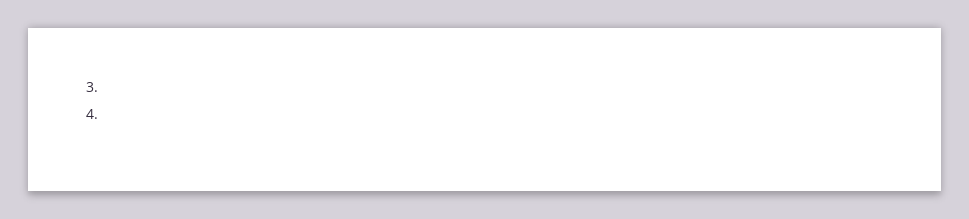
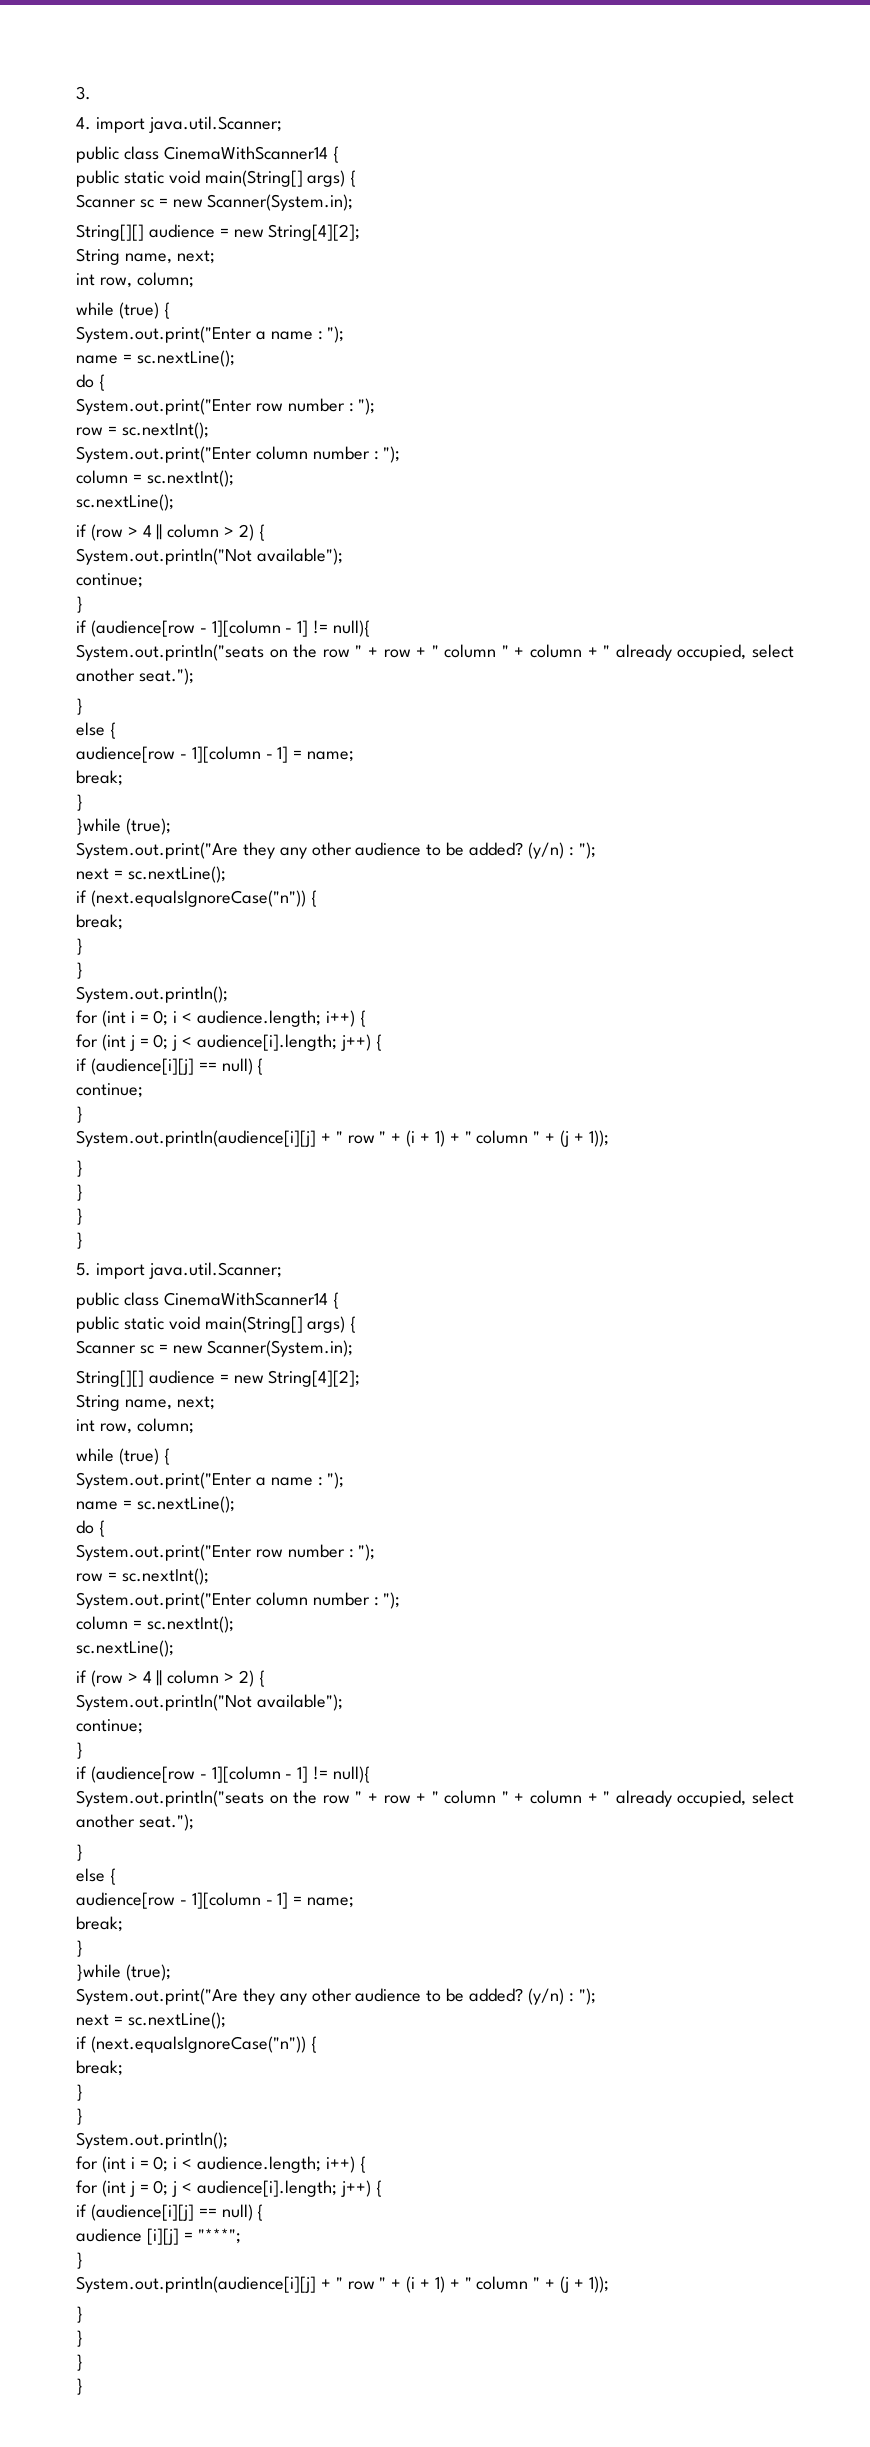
(98, 114) none -> [95,116,282,133] [76,146,339,163] [76,170,357,187] [76,194,354,211] [76,224,361,241] [76,248,215,265] [76,272,194,288] [76,302,170,319] [76,326,345,343] [76,350,235,367] [76,374,105,391] [76,398,376,415] [76,422,209,439] [76,446,401,463] [76,470,234,487] [76,494,174,511] [76,524,265,541] [76,548,343,565] [76,573,143,588] [76,596,83,613] [76,620,371,637] [76,644,794,661] [76,668,194,685] [76,698,83,715] [76,722,116,739] [76,746,355,763] [76,770,123,786] [76,794,83,811] [76,818,171,835] [76,842,596,859] [76,866,226,883] [76,890,317,907] [76,914,123,930] [76,938,83,955] [76,962,83,979] [76,986,228,1003] [76,1010,366,1027] [76,1034,382,1051] [76,1058,264,1075] [76,1083,143,1098] [76,1106,83,1123] [76,1130,609,1147] [76,1160,83,1177] [76,1184,83,1201] [76,1208,83,1225] [76,1232,83,1249] [76,1262,282,1279] [76,1292,339,1309] [76,1316,357,1333] [76,1340,354,1357] [76,1370,361,1387] [76,1394,215,1411] [76,1418,194,1434] [76,1448,170,1465] [76,1472,345,1489] [76,1496,235,1513] [76,1520,105,1537] [76,1544,376,1561] [76,1568,209,1585] [76,1592,401,1609] [76,1616,234,1633] [76,1640,174,1657] [76,1670,265,1687] [76,1694,343,1711] [76,1719,143,1734] [76,1742,83,1759] [76,1766,371,1783] [76,1790,794,1807] [76,1814,194,1831] [76,1844,83,1861] [76,1868,116,1885] [76,1892,355,1909] [76,1916,123,1932] [76,1940,83,1957] [76,1964,171,1981] [76,1988,596,2005] [76,2012,226,2029] [76,2036,317,2053] [76,2060,123,2076] [76,2084,83,2101] [76,2108,83,2125] [76,2132,228,2149] [76,2156,366,2173] [76,2180,382,2197] [76,2204,264,2221] [76,2228,241,2245] [76,2252,83,2269] [76,2276,609,2293] [76,2306,83,2323] [76,2330,83,2347] [76,2354,83,2371] [76,2378,83,2395] import java.util.Scanner; // public class CinemaWithScanner14 { // public static void main(String[] args) { // Scanner sc = new Scanner(System.in); // String[][] audience = new String[4][2]; // String name, next; // int row, column; // while (true) { // System.out.print("Enter a name : "); // name = sc.nextLine(); // do { // System.out.print("Enter row number : "); // row = sc.nextInt(); // System.out.print("Enter column number : "); // column = sc.nextInt(); // sc.nextLine(); // if (row > 4 || column > 2) { // System.out.println("Not available"); // continue; // } // if (audience[row - 1][column - 1] != null){ // System.out.println("seats on the row " + row + " column " + column + " already occupied, select another seat."); // } // else { // audience[row - 1][column - 1] = name; // break; // } // }while (true); // System.out.print("Are they any other audience to be added? (y/n) : "); // next = sc.nextLine(); // if (next.equalsIgnoreCase("n")) { // break; // } // } // System.out.println(); // for (int i = 0; i < audience.length; i++) { // for (int j = 0; j < audience[i].length; j++) { // if (audience[i][j] == null) { // continue; // } // System.out.println(audience[i][j] + " row " + (i + 1) + " column " + (j + 1)); // } // } // } // } // 5. import java.util.Scanner; // public class CinemaWithScanner14 { // public static void main(String[] args) { // Scanner sc = new Scanner(System.in); // String[][] audience = new String[4][2]; // String name, next; // int row, column; // while (true) { // System.out.print("Enter a name : "); // name = sc.nextLine(); // do { // System.out.print("Enter row number : "); // row = sc.nextInt(); // System.out.print("Enter column number : "); // column = sc.nextInt(); // sc.nextLine(); // if (row > 4 || column > 2) { // System.out.println("Not available"); // continue; // } // if (audience[row - 1][column - 1] != null){ // System.out.println("seats on the row " + row + " column " + column + " already occupied, select another seat."); // } // else { // audience[row - 1][column - 1] = name; // break; // } // }while (true); // System.out.print("Are they any other audience to be added? (y/n) : "); // next = sc.nextLine(); // if (next.equalsIgnoreCase("n")) { // break; // } // } // System.out.println(); // for (int i = 0; i < audience.length; i++) { // for (int j = 0; j < audience[i].length; j++) { // if (audience[i][j] == null) { // audience [i][j] = "***"; // } // System.out.println(audience[i][j] + " row " + (i + 1) + " column " + (j + 1)); // } // } // } // }

